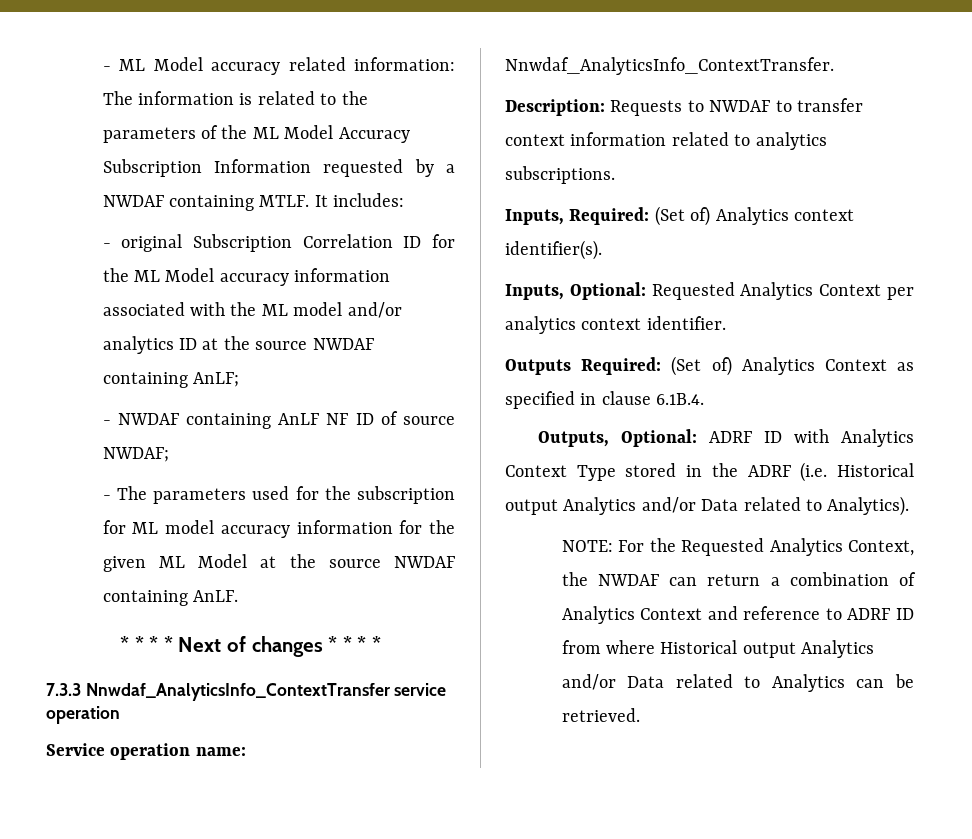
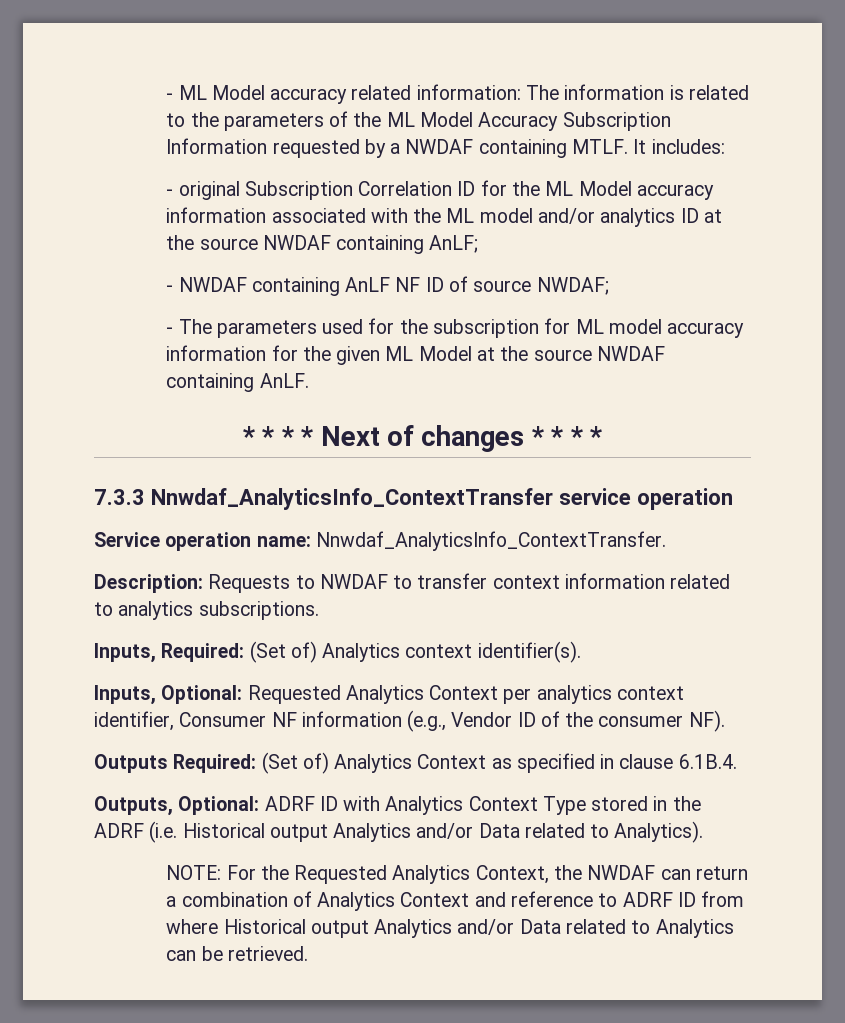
[646,316,726,330] identifier. -> [94,710,725,732] identifier, Consumer NF information (e.g., Vendor ID of the consumer NF).

